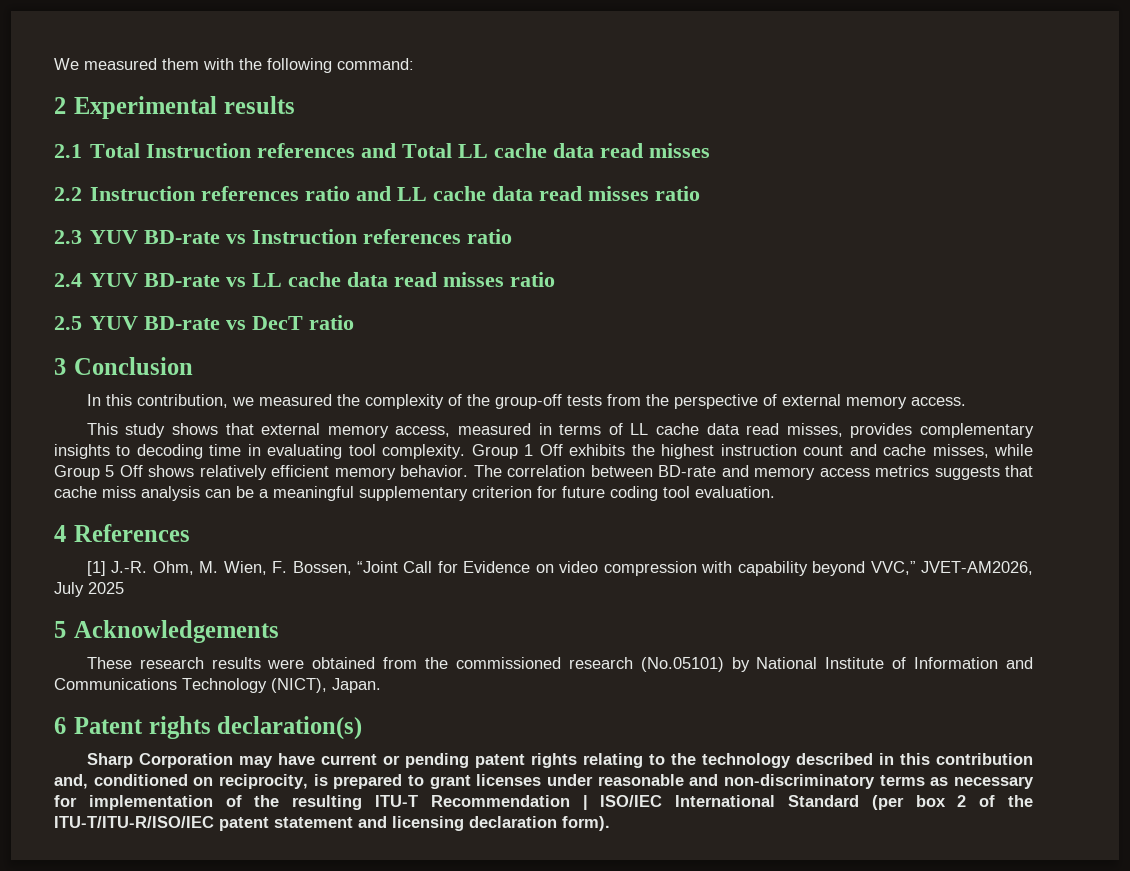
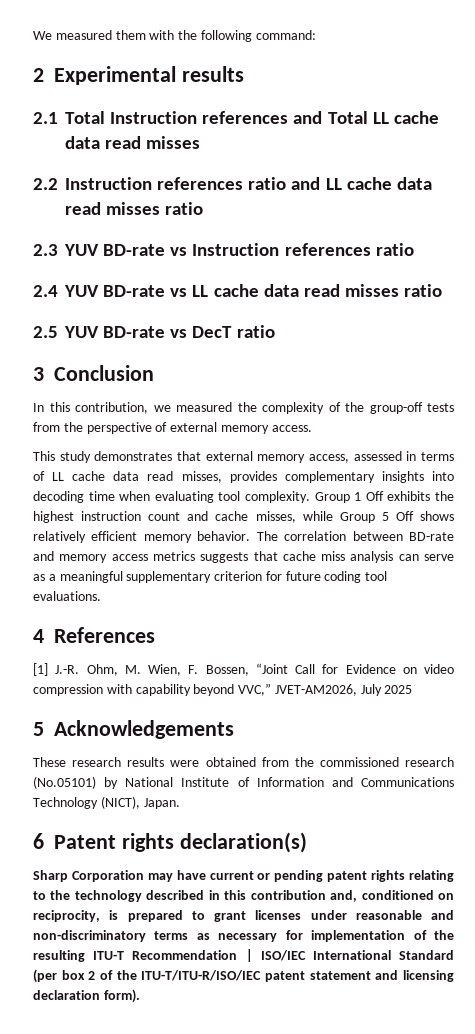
[172,423,219,435] shows -> [94,451,173,461] demonstrates
[458,423,532,435] measured -> [353,451,402,461] assessed
[116,445,131,456] to -> [432,471,454,481] into
[247,444,261,456] in -> [119,491,151,501] when
[236,486,254,498] be -> [424,554,455,561] [33,574,45,581] serve as
[695,486,775,498] evaluation. -> [33,591,101,601] evaluations.

